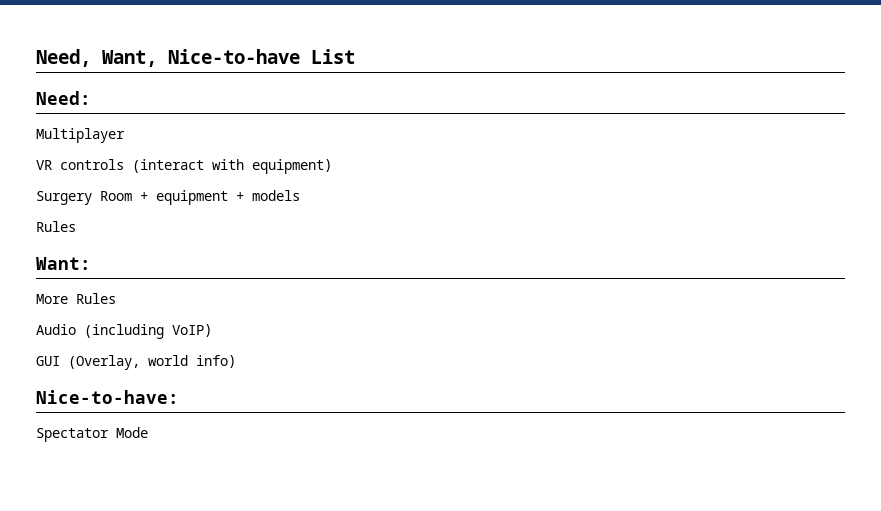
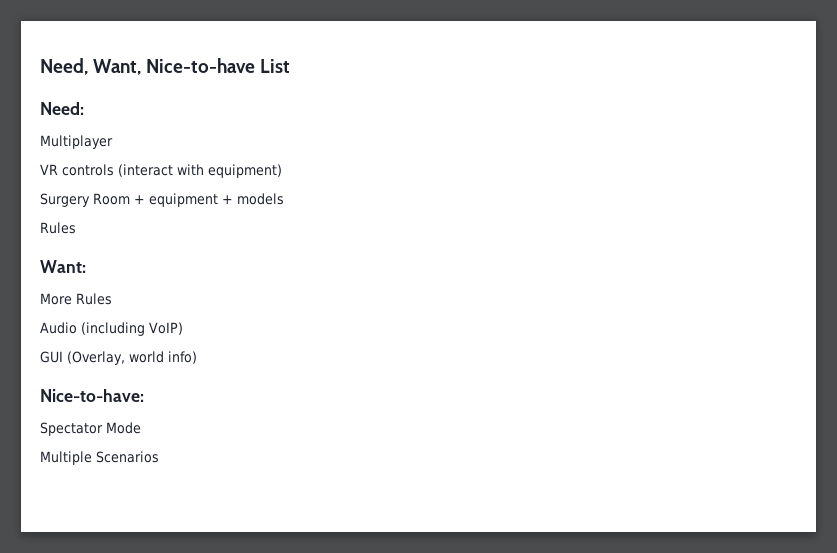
(148, 432) none -> [40,451,159,465] // Multiple Scenarios

